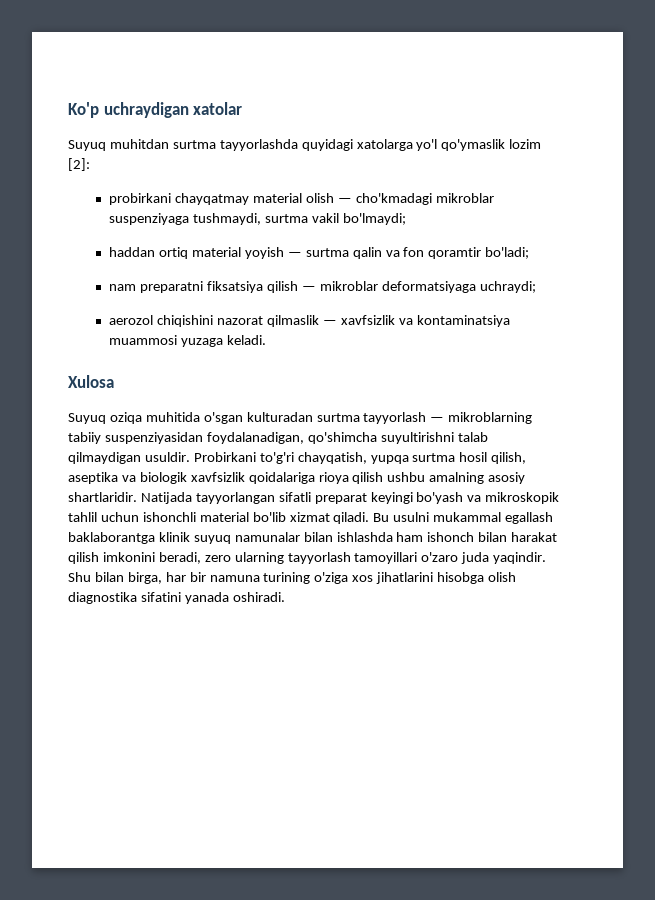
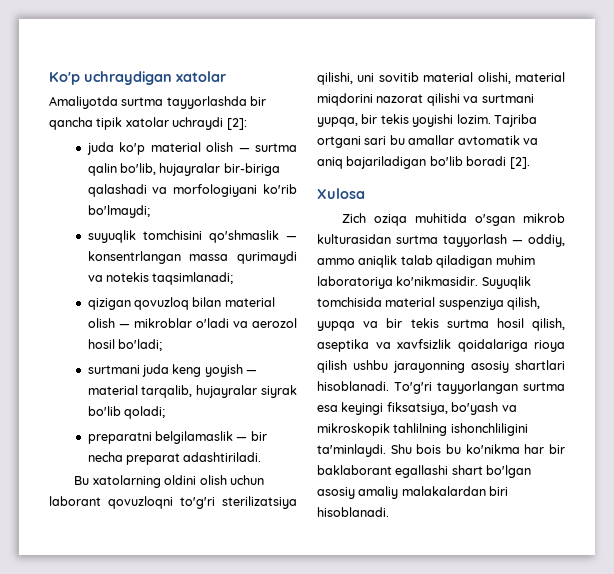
[68,139,542,151] Suyuq muhitdan surtma tayyorlashda quyidagi xatolarga yo'l qo'ymaslik lozim -> [49,96,267,109] [49,117,224,130] Amaliyotda surtma tayyorlashda bir qancha tipik xatolar uchraydi
[109,193,494,205] [109,213,406,225] [109,247,530,259] [109,281,536,293] [109,315,510,327] [109,335,266,347] probirkani chayqatmay material olish — cho'kmadagi mikroblar suspenziyaga tushmaydi, surtma vakil bo'lmaydi; // haddan ortiq material yoyish — surtma qalin va fon qoramtir bo'ladi; // nam preparatni fiksatsiya qilish — mikroblar deformatsiyaga uchraydi; // aerozol chiqishini nazorat qilmaslik — xavfsizlik va kontaminatsiya muammosi yuzaga keladi. -> [86,142,297,155] [87,163,280,176] [87,184,297,197] [87,205,150,218] [87,230,297,243] [87,251,297,264] [87,272,234,285] [87,297,275,310] [87,318,297,328] [87,339,162,351] [87,364,257,377] [87,385,297,398] [87,406,165,419] [87,431,267,444] [87,452,262,465] [74,475,264,488] [49,496,297,509] [317,72,565,85] [317,93,534,106] [317,114,537,127] [317,135,538,148] [317,156,530,169] juda ko'p material olish — surtma qalin bo'lib, hujayralar bir-biriga qalashadi va morfologiyani ko'rib bo'lmaydi; // suyuqlik tomchisini qo'shmaslik — konsentrlangan massa qurimaydi va notekis taqsimlanadi; // qizigan qovuzloq bilan material olish — mikroblar o'ladi va aerozol hosil bo'ladi; // surtmani juda keng yoyish — material tarqalib, hujayralar siyrak bo'lib qoladi; // preparatni belgilamaslik — bir necha preparat adashtiriladi. // Bu xatolarning oldini olish uchun laborant qovuzloqni to'g'ri sterilizatsiya qilishi, uni sovitib material olishi, material miqdorini nazorat qilishi va surtmani yupqa, bir tekis yoyishi lozim. Tajriba ortgani sari bu amallar avtomatik va aniq bajariladigan bo'lib boradi [2].
[68,413,106,424] Suyuq -> [342,213,367,223] Zich
[246,412,313,422] kulturadan -> [523,213,565,223] [317,234,391,244] mikrob kulturasidan
[448,412,533,424] [68,432,488,444] [68,452,409,464] mikroblarning tabiiy suspenziyasidan foydalanadigan, qo'shimcha suyultirishni talab qilmaydigan usuldir. Probirkani to'g'ri chayqatish, yupqa -> [528,234,565,247] [317,255,535,268] [317,276,531,289] [317,297,541,310] [317,318,439,331] oddiy, ammo aniqlik talab qiladigan muhim laboratoriya ko'nikmasidir. Suyuqlik tomchisida material suspenziya qilish, yupqa va bir tekis
[139,472,187,484] biologik -> (391, 345) none
[429,472,526,484] [68,492,560,504] [68,512,554,524] [68,532,558,544] [68,552,547,564] [68,572,517,584] [68,592,285,604] amalning asosiy shartlaridir. Natijada tayyorlangan sifatli preparat keyingi bo'yash va mikroskopik tahlil uchun ishonchli material bo'lib xizmat qiladi. Bu usulni mukammal egallash baklaborantga klinik suyuq namunalar bilan ishlashda ham ishonch bilan harakat qilish imkonini beradi, zero ularning tayyorlash tamoyillari o'zaro juda yaqindir. Shu bilan birga, har bir namuna turining o'ziga xos jihatlarini hisobga olish diagnostika sifatini yanada oshiradi. -> [393,360,565,373] [317,381,565,394] [317,402,517,415] [317,423,528,436] [317,444,565,457] [317,465,532,478] [317,486,509,499] [317,507,389,517] jarayonning asosiy shartlari hisoblanadi. To'g'ri tayyorlangan surtma esa keyingi fiksatsiya, bo'yash va mikroskopik tahlilning ishonchliligini ta'minlaydi. Shu bois bu ko'nikma har bir baklaborant egallashi shart bo'lgan asosiy amaliy malakalardan biri hisoblanadi.

